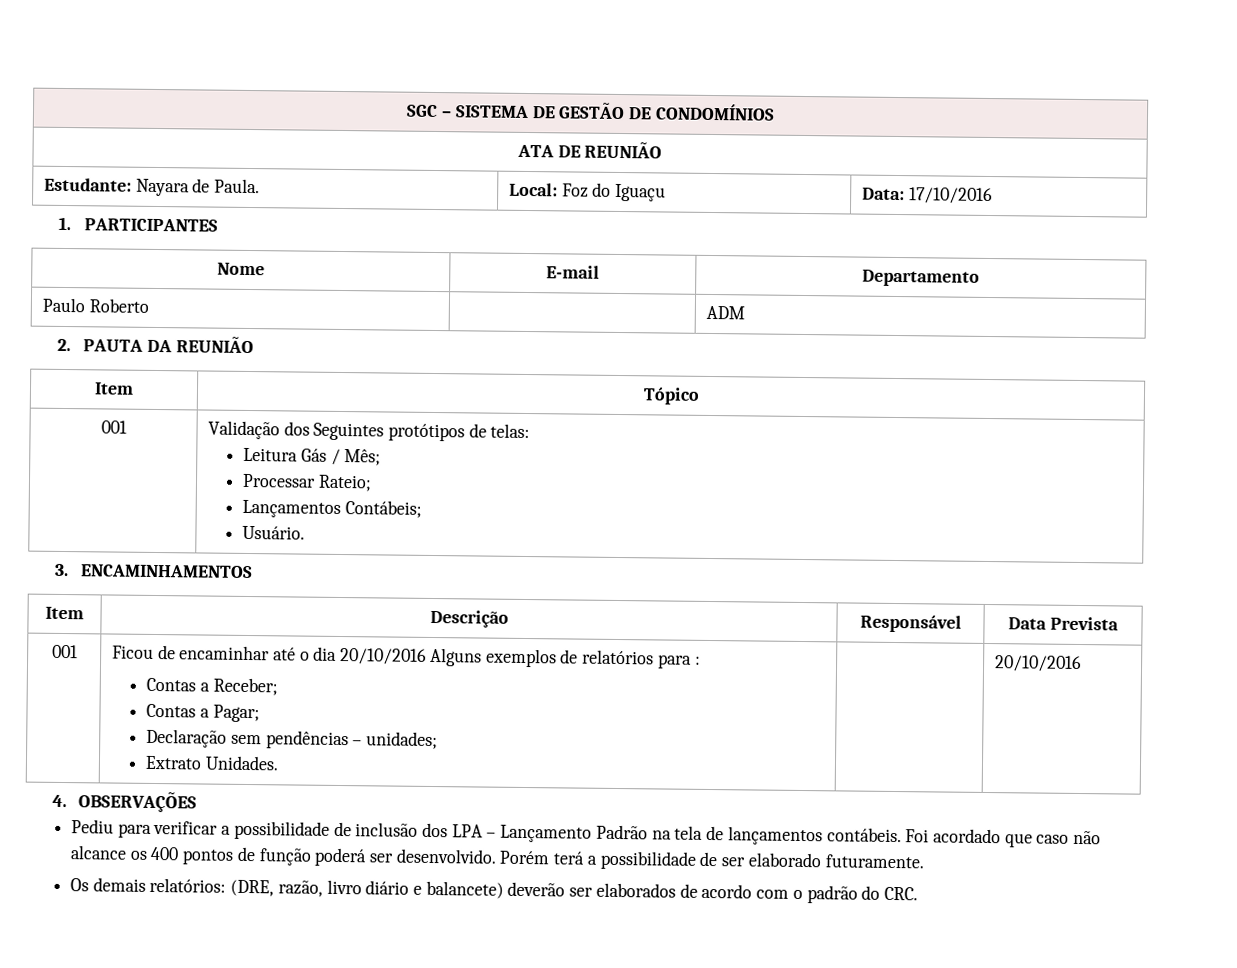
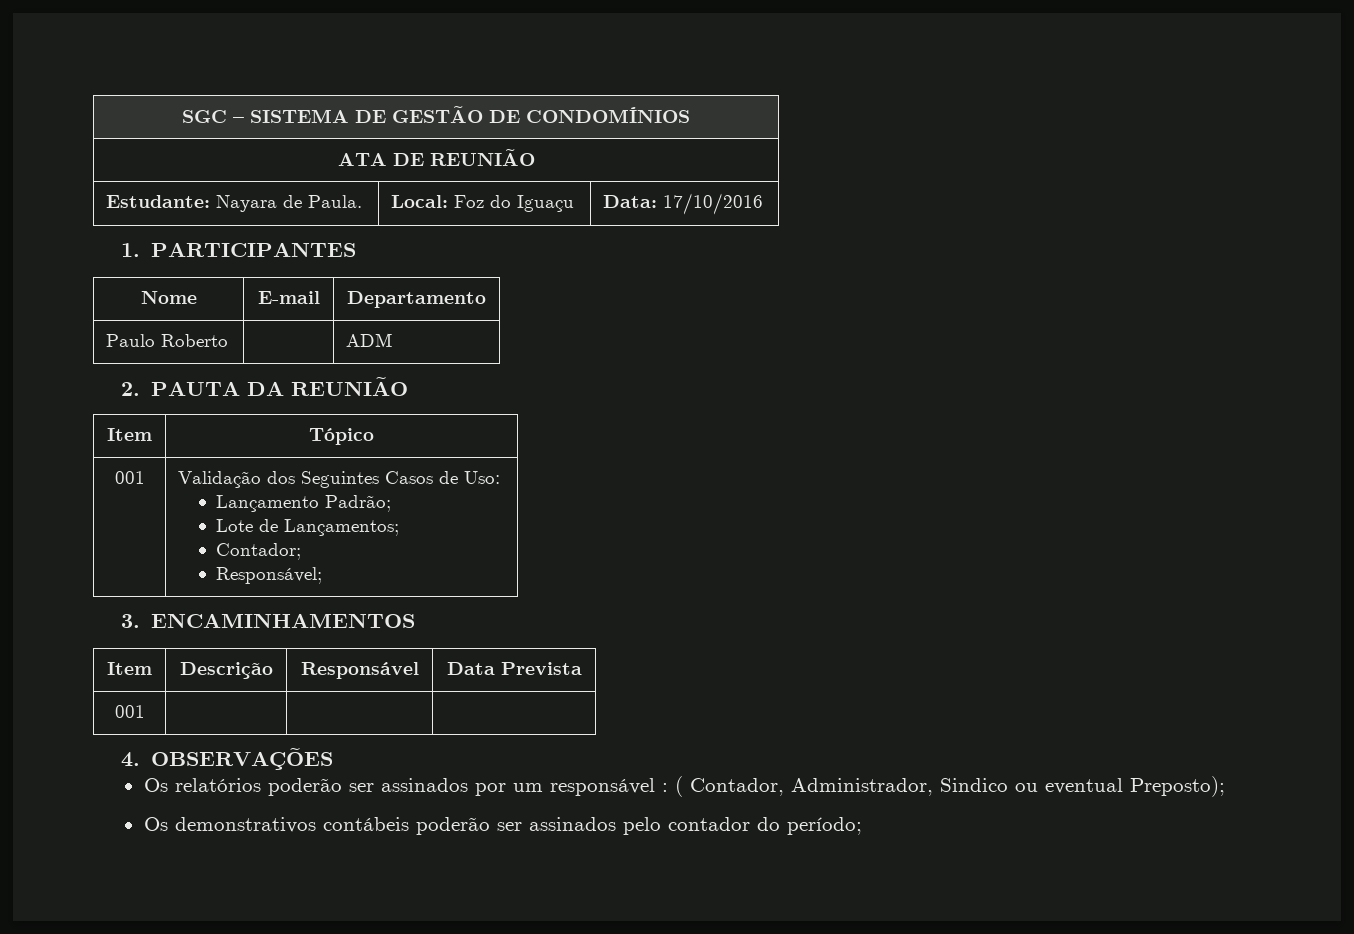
[387,423,531,442] [243,447,382,466] [242,473,372,492] [242,499,422,519] [242,525,306,540] protótipos de telas: // Leitura Gás / Mês; // Processar Rateio; // Lançamentos Contábeis; // Usuário. -> [385,471,501,484] [215,495,391,512] [215,519,399,536] [215,543,301,560] [215,567,322,584] Casos de Uso: // Lançamento Padrão; // Lote de Lançamentos; // Contador; // Responsável;
[111,645,701,669] [146,677,278,696] [146,703,260,723] [146,728,438,750] [145,755,279,771] [993,655,1082,673] [51,791,198,813] [70,819,1102,848] [69,845,924,870] [69,877,918,904] Ficou de encaminhar até o dia 20/10/2016 Alguns exemplos de relatórios para : // Contas a Receber; // Contas a Pagar; // Declaração sem pendências – unidades; // Extrato Unidades. | | 20/10/2016 // 4. OBSERVAÇÕES // Pediu para verificar a possibilidade de inclusão dos LPA – Lançamento Padrão na tela de lançamentos contábeis. Foi acordado que caso não alcance os 400 pontos de função poderá ser desenvolvido. Porém terá a possibilidade de ser elaborado futuramente. // Os demais relatórios: (DRE, razão, livro diário e balancete) deverão ser elaborados de acordo com o padrão do CRC. -> [121,748,333,770] [143,776,1225,797] [143,817,862,835] | | // 4. OBSERVAÇÕES // Os relatórios poderão ser assinados por um responsável : ( Contador, Administrador, Sindico ou eventual Preposto); // Os demonstrativos contábeis poderão ser assinados pelo contador do período;

